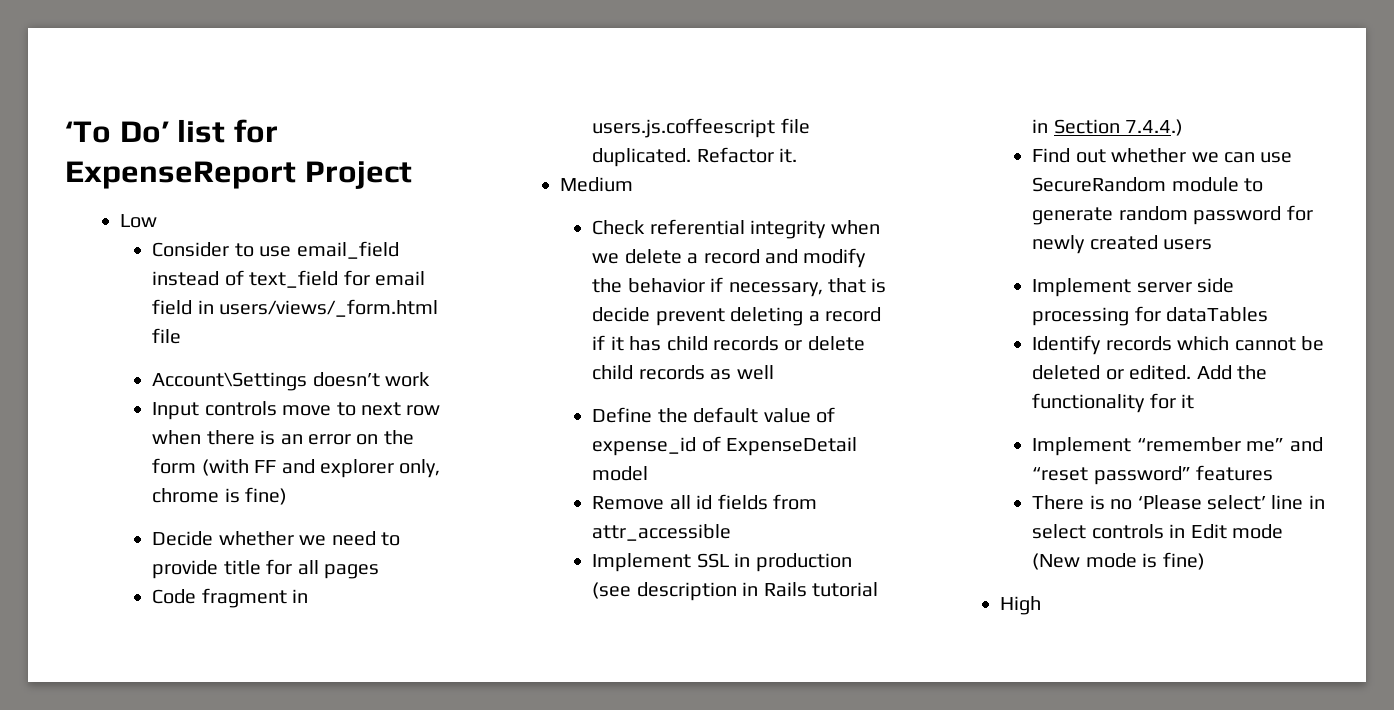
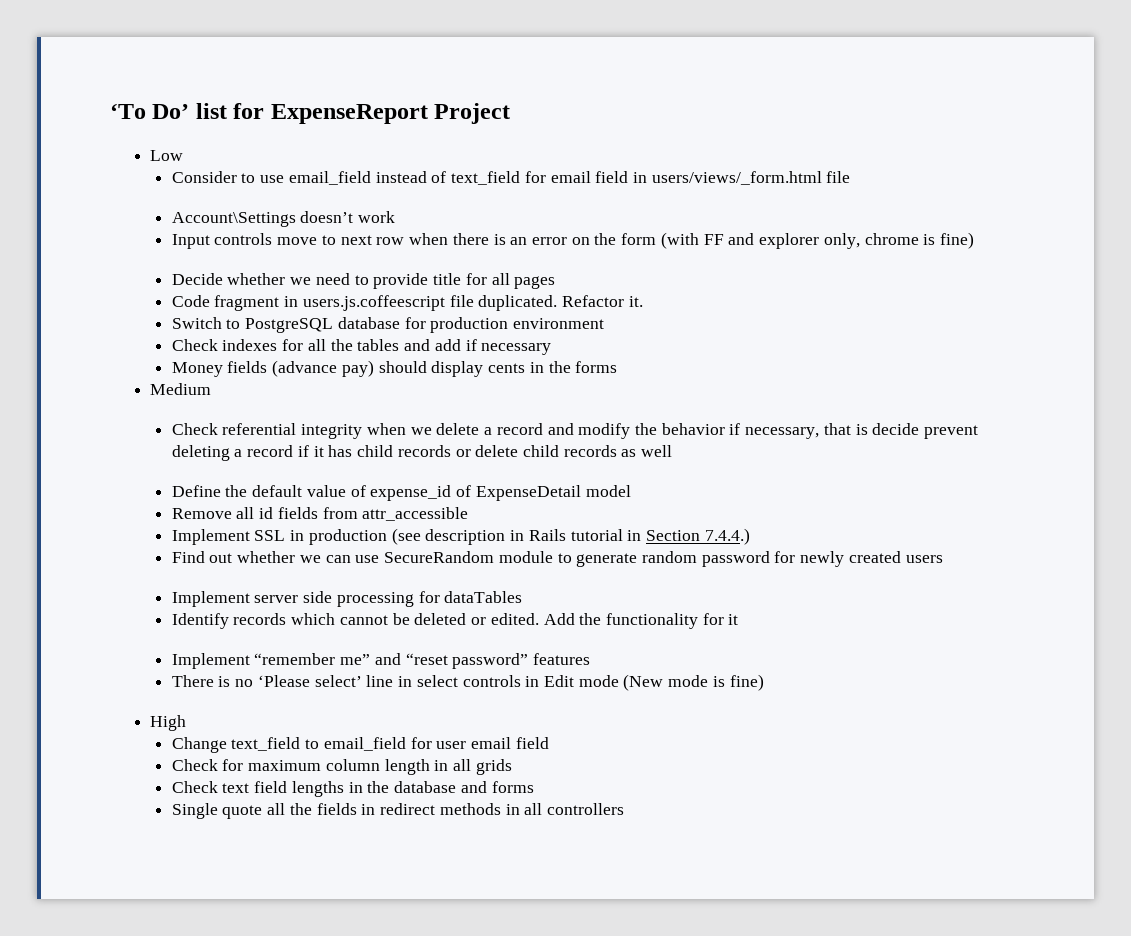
(798, 155) none -> [171,317,605,333] [171,339,552,355] [171,360,618,377] // Switch to PostgreSQL database for production environment // Check indexes for all the tables and add if necessary // Money fields (advance pay) should display cents in the forms
(1041, 605) none -> [171,737,549,753] [171,759,512,775] [171,781,534,797] [171,803,624,819] // Change text_field to email_field for user email field // Check for maximum column length in all grids // Check text field lengths in the database and forms // Single quote all the fields in redirect methods in all controllers

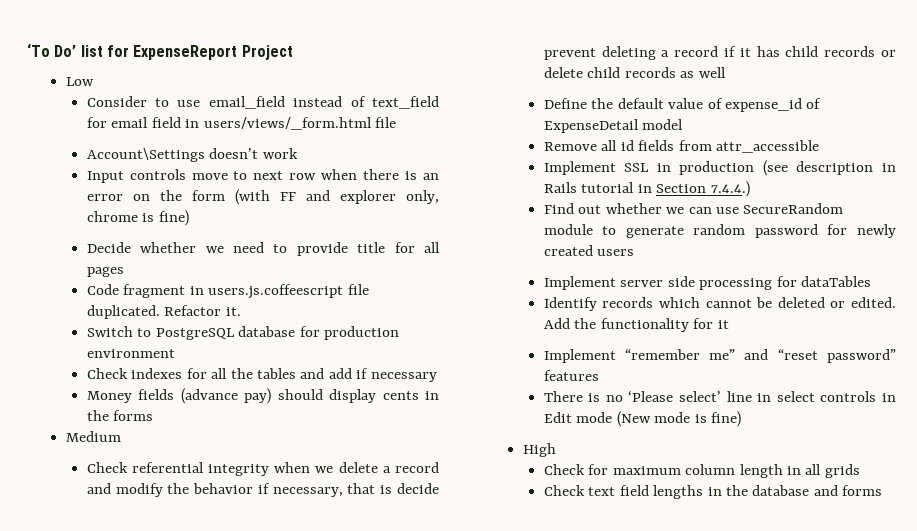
[171,737,549,753] // Change text_field to email_field for user email field -> (556, 450) none
[171,803,624,819] // Single quote all the fields in redirect methods in all controllers -> (883, 490) none

